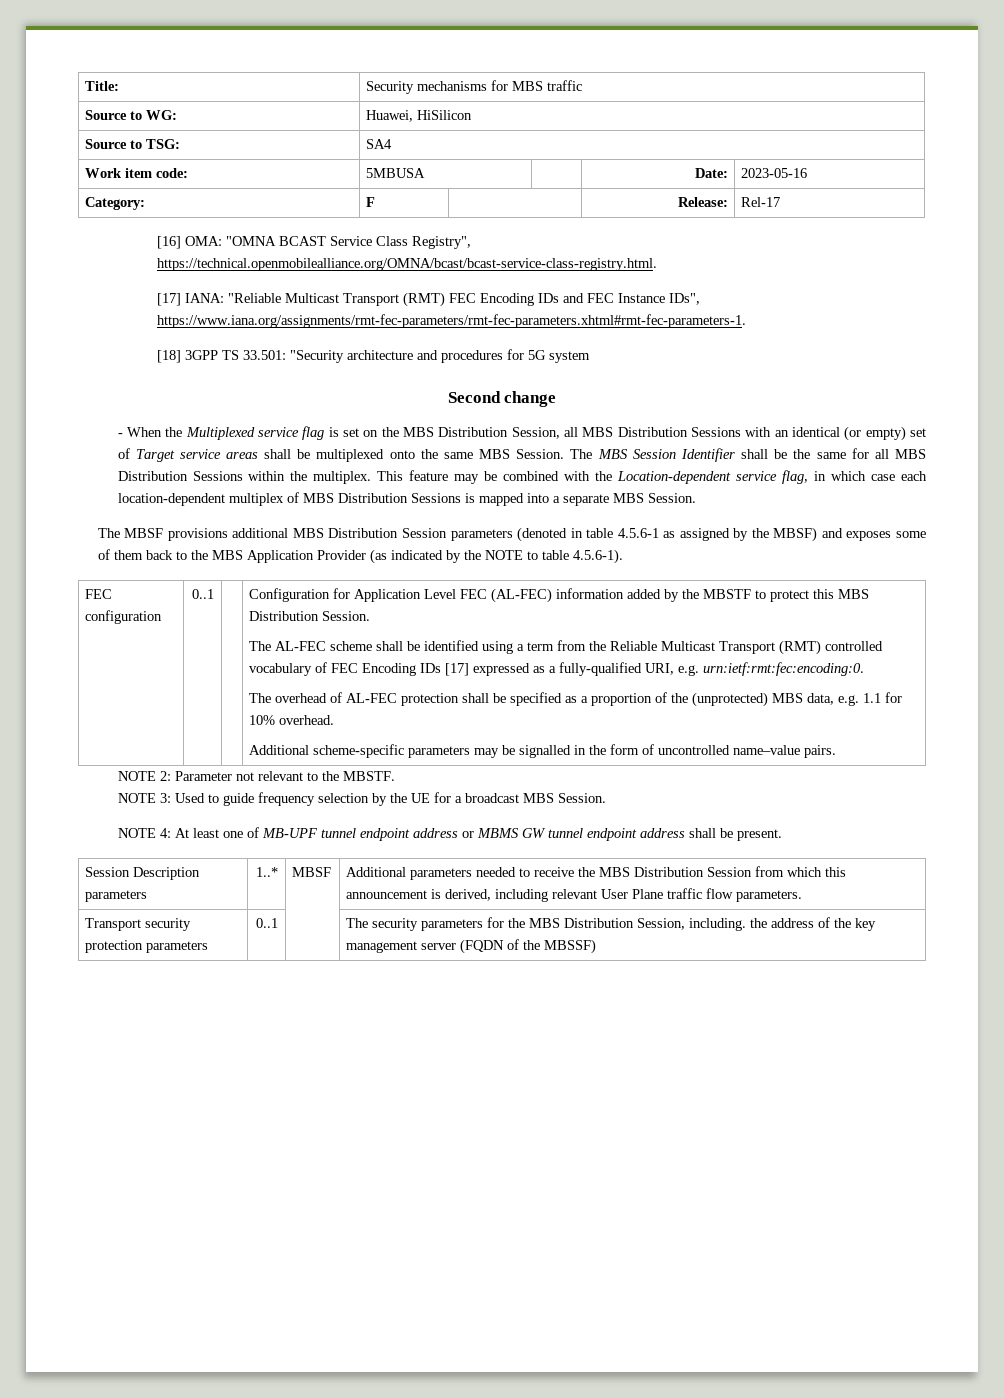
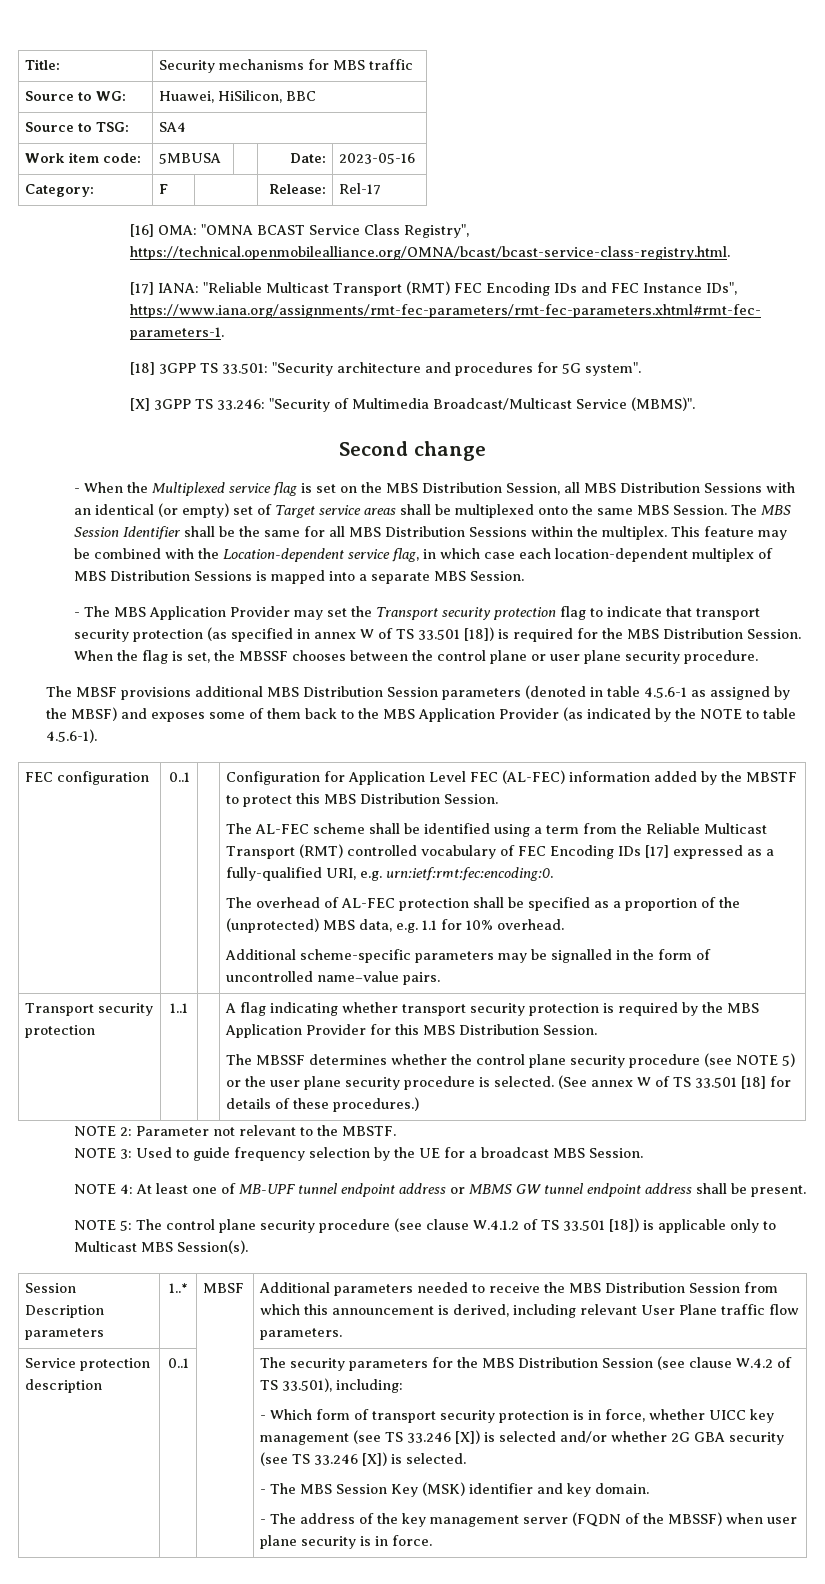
[417,110,473,120] HiSilicon -> [218,90,317,103] HiSilicon, BBC
[549,351,591,363] system -> [585,362,642,376] [130,397,696,412] system". // [X] 3GPP TS 33.246: "Security of Multimedia Broadcast/Multicast Service (MBMS)".
(696, 498) none -> [74,606,761,620] [74,627,802,642] [74,650,759,664] // - The MBS Application Provider may set the Transport security protection flag to indicate that transport security protection (as specified in annex W of TS 33.501 [18]) is required for the MBS Distribution Session. When the flag is set, the MBSSF chooses between the control plane or user plane security procedure.
(837, 751) none -> [25,1003,154,1016] [25,1025,96,1038] [170,1003,188,1013] [225,1002,760,1016] [225,1024,598,1038] [226,1053,796,1068] [226,1075,792,1090] [226,1097,420,1112] // Transport security protection | 1..1 | | A flag indicating whether transport security protection is required by the MBS Application Provider for this MBS Distribution Session. // The MBSSF determines whether the control plane security procedure (see NOTE 5) or the user plane security procedure is selected. (See annex W of TS 33.501 [18] for details of these procedures.)
(782, 835) none -> [74,1218,777,1233] [74,1240,249,1254] // NOTE 5: The control plane security procedure (see clause W.4.1.2 of TS 33.501 [18]) is applicable only to Multicast MBS Session(s).
[85,918,192,931] [85,940,209,953] Transport security protection parameters -> [25,1358,151,1371] [25,1379,103,1393] Service protection description
[637,918,768,931] Session, including. the -> [602,1356,793,1370] [260,1378,404,1393] [260,1409,775,1423] [260,1430,785,1445] [260,1452,467,1466] [260,1482,650,1497] [260,1513,297,1524] Session (see clause W.4.2 of TS 33.501), including: // - Which form of transport security protection is in force, whether UICC key management (see TS 33.246 [X]) is selected and/or whether 2G GBA security (see TS 33.246 [X]) is selected. // - The MBS Session Key (MSK) identifier and key domain. // - The
(597, 946) none -> [726,1513,798,1524] [260,1535,433,1549] when user plane security is in force.

